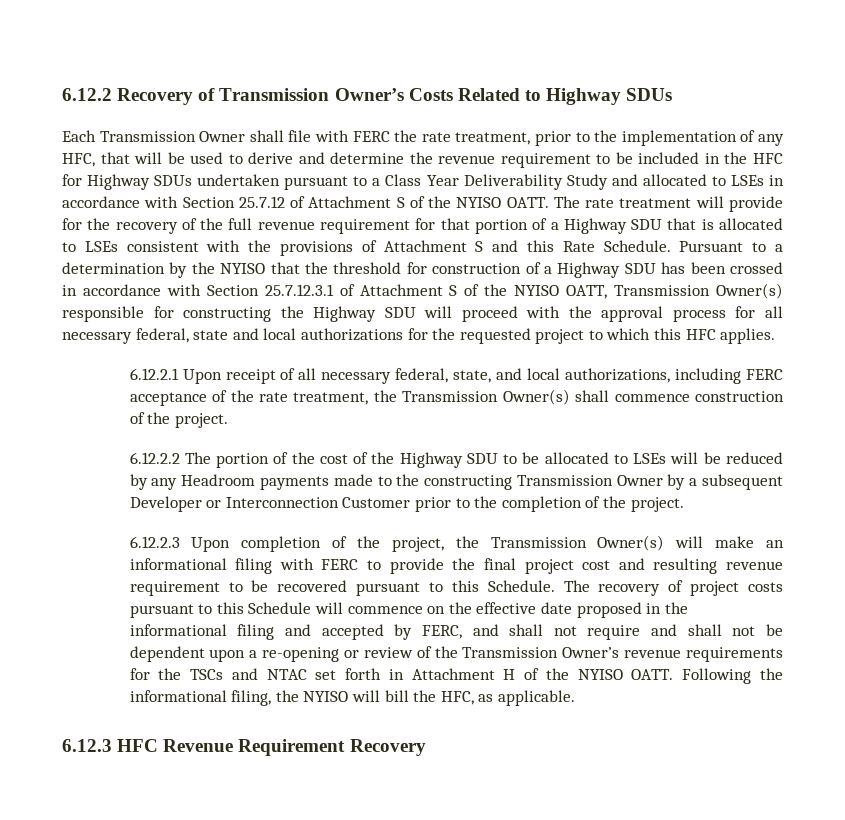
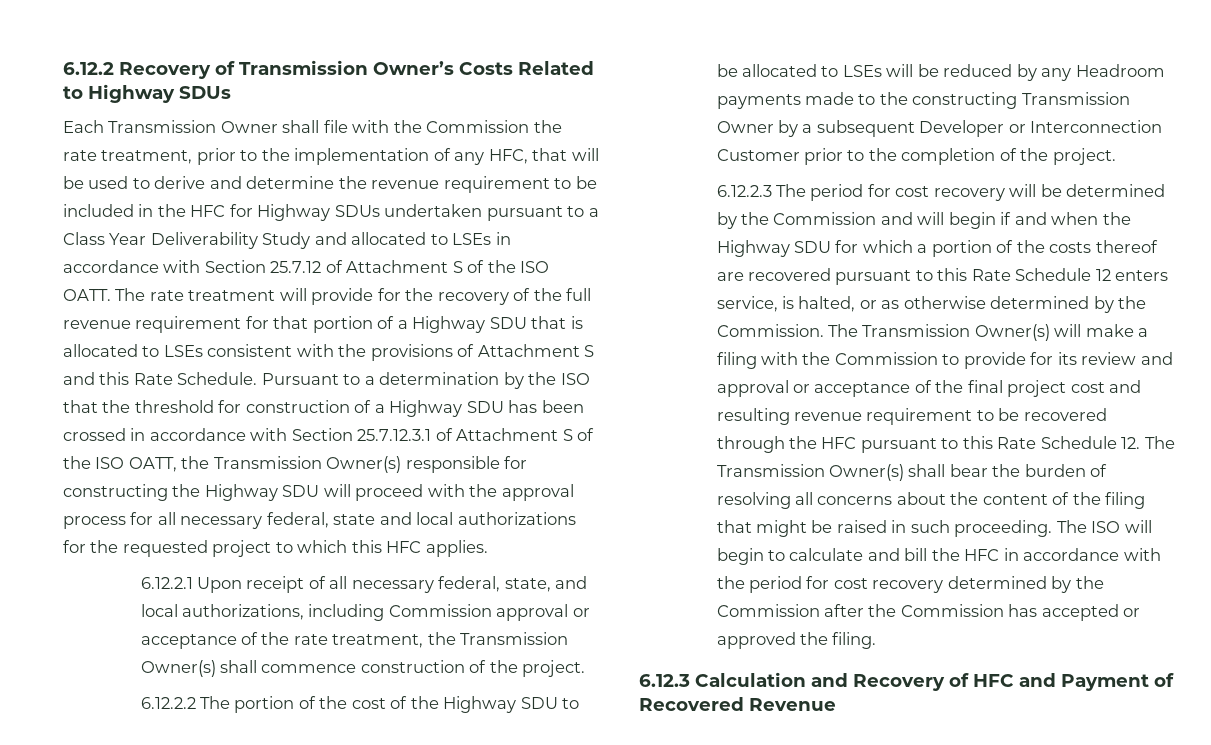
[352,131,390,142] FERC -> [393,120,530,133] the Commission
[456,197,502,208] NYISO -> [520,261,550,273] ISO
[220,263,266,274] NYISO -> [560,373,590,385] ISO
[514,285,608,299] NYISO OATT, -> [95,456,210,472] ISO OATT, the
[746,369,783,380] FERC -> [388,604,590,621] Commission approval or
[191,535,784,552] [129,558,444,574] Upon completion of the project, the Transmission Owner(s) will make an informational filing with FERC to provide -> [775,184,1166,201] [716,212,1131,229] [716,240,1158,257] [716,268,1169,285] [716,296,1147,313] [716,324,1149,341] [716,352,1173,369] [716,380,932,397] The period for cost recovery will be determined by the Commission and will begin if and when the Highway SDU for which a portion of the costs thereof are recovered pursuant to this Rate Schedule 12 enters service, is halted, or as otherwise determined by the Commission. The Transmission Owner(s) will make a filing with the Commission to provide for its review and approval or acceptance of
[356,580,784,596] [129,602,688,618] [129,624,783,640] [129,646,783,662] [129,668,783,684] [129,690,575,706] [62,739,426,756] pursuant to this Schedule. The recovery of project costs pursuant to this Schedule will commence on the effective date proposed in the informational filing and accepted by FERC, and shall not require and shall not be dependent upon a re-opening or review of the Transmission Owner’s revenue requirements for the TSCs and NTAC set forth in Attachment H of the NYISO OATT. Following the informational filing, the NYISO will bill the HFC, as applicable. // 6.12.3 HFC Revenue Requirement Recovery -> [716,436,1175,453] [716,464,1108,481] [716,492,1146,509] [716,520,1152,537] [716,548,1161,565] [716,576,1104,593] [716,604,1141,621] [716,632,877,649] [639,672,1174,691] [639,697,836,711] through the HFC pursuant to this Rate Schedule 12. The Transmission Owner(s) shall bear the burden of resolving all concerns about the content of the filing that might be raised in such proceeding. The ISO will begin to calculate and bill the HFC in accordance with the period for cost recovery determined by the Commission after the Commission has accepted or approved the filing. // 6.12.3 Calculation and Recovery of HFC and Payment of Recovered Revenue

